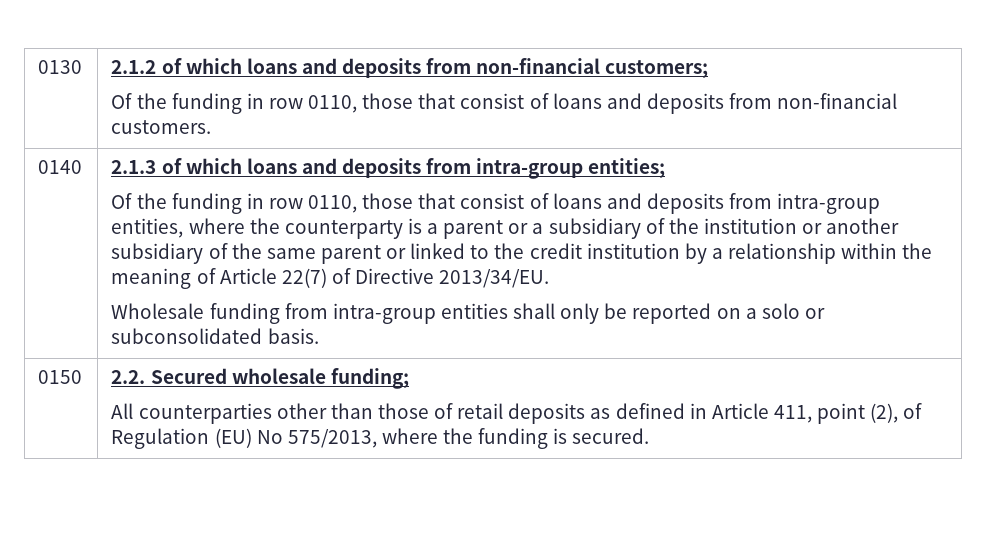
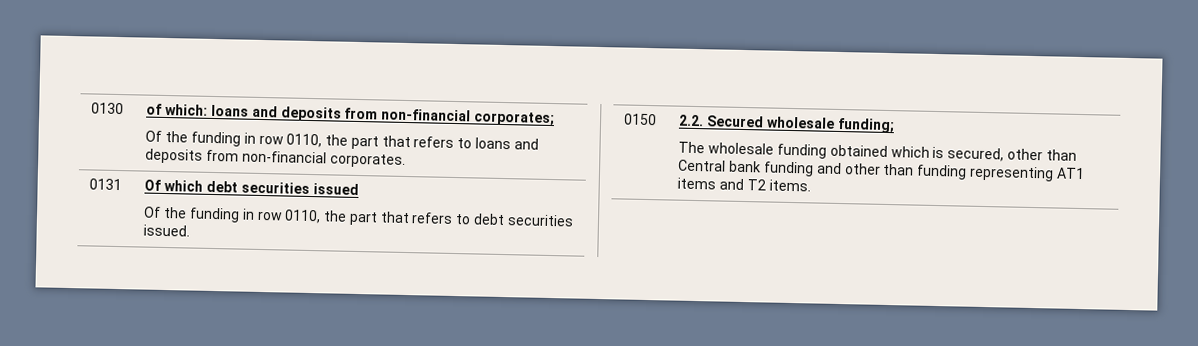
[111,58,709,78] [111,93,898,114] [111,120,212,134] [38,160,83,174] [111,158,666,179] [111,193,881,214] [111,218,900,239] [111,243,933,264] [111,268,550,289] [111,303,825,324] [111,328,319,344] 2.1.2 of which loans and deposits from non-financial customers; // Of the funding in row 0110, those that consist of loans and deposits from non-financial customers. // 0140 | 2.1.3 of which loans and deposits from intra-group entities; // Of the funding in row 0110, those that consist of loans and deposits from intra-group entities, where the counterparty is a parent or a subsidiary of the institution or another subsidiary of the same parent or linked to the credit institution by a relationship within the meaning of Article 22(7) of Directive 2013/34/EU. // Wholesale funding from intra-group entities shall only be reported on a solo or subconsolidated basis. -> [146,103,555,127] [145,130,539,150] [145,148,406,168] [89,178,123,191] [144,179,359,196] [143,206,574,227] [143,224,191,237] of which: loans and deposits from non-financial corporates; // Of the funding in row 0110, the part that refers to loans and deposits from non-financial corporates. // 0131 | Of which debt securities issued // Of the funding in row 0110, the part that refers to debt securities issued.
[111,403,923,424] [111,428,650,449] All counterparties other than those of retail deposits as defined in Article 411, point (2), of Regulation (EU) No 575/2013, where the funding is secured. -> [678,141,1077,162] [678,159,1085,182] [677,177,811,192] The wholesale funding obtained which is secured, other than Central bank funding and other than funding representing AT1 items and T2 items.

